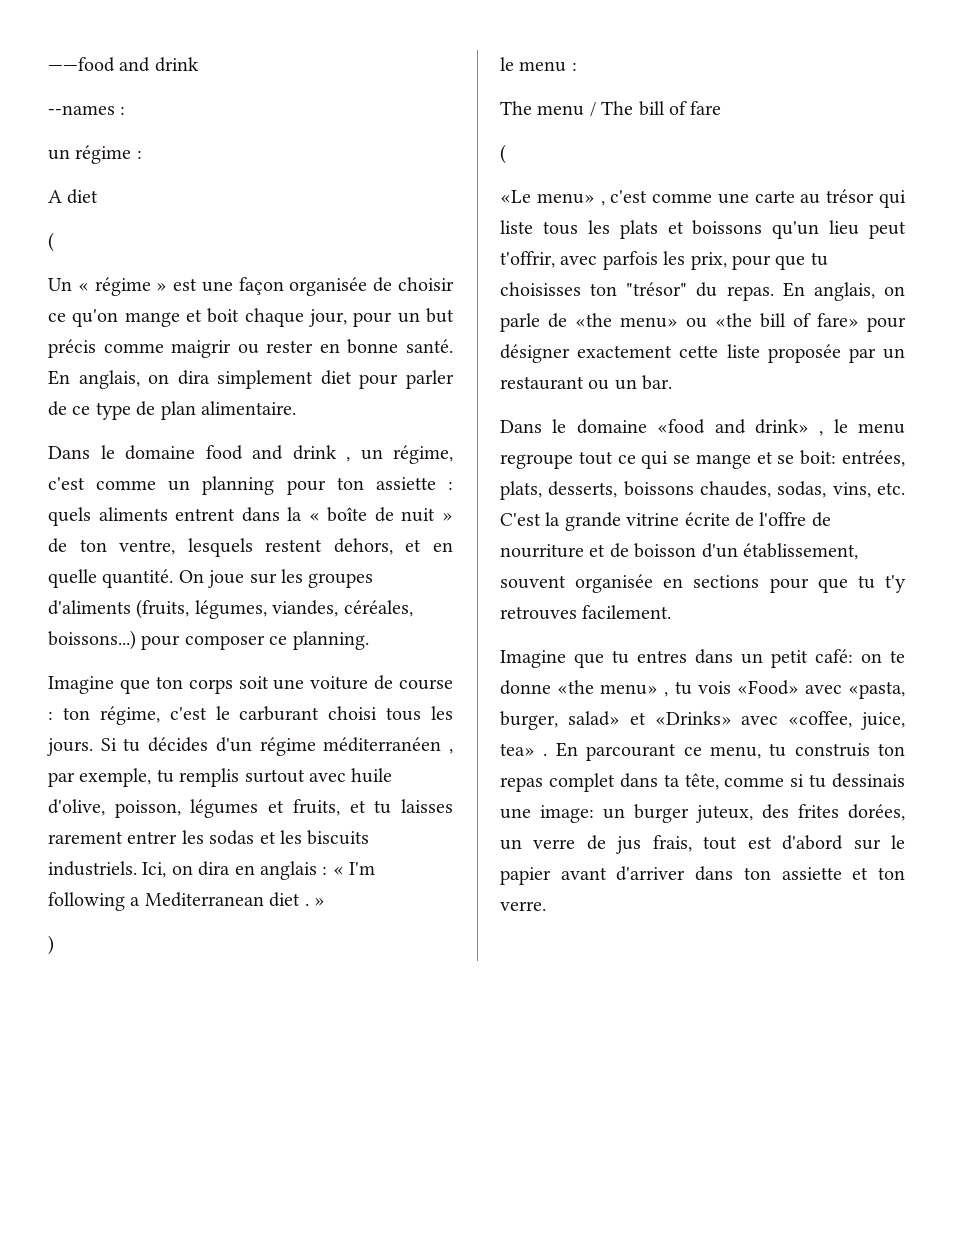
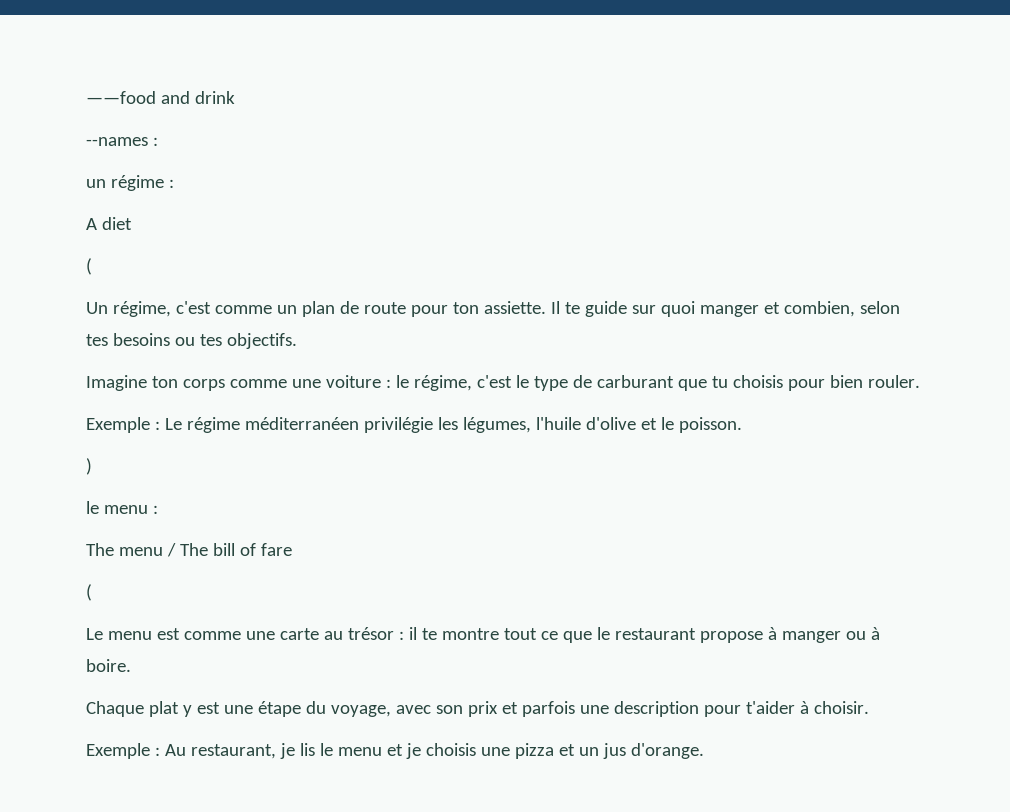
[77,277,454,296] [48,308,454,327] [48,339,453,358] [48,370,454,389] [48,401,296,420] [48,445,453,464] [48,476,454,495] [48,507,453,526] [48,538,453,557] [48,569,374,588] [48,599,413,619] [48,630,369,650] [48,676,150,694] « régime » est une façon organisée de choisir ce qu'on mange et boit chaque jour, pour un but précis comme maigrir ou rester en bonne santé. En anglais, on dira simplement diet pour parler de ce type de plan alimentaire. // Dans le domaine food and drink , un régime, c'est comme un planning pour ton assiette : quels aliments entrent dans la « boîte de nuit » de ton ventre, lesquels restent dehors, et en quelle quantité. On joue sur les groupes d'aliments (fruits, légumes, viandes, céréales, boissons...) pour composer ce planning. // Imagine que -> [112,301,900,317] [86,333,297,349] [86,375,147,391] régime, c'est comme un plan de route pour ton assiette. Il te guide sur quoi manger et combien, selon tes besoins ou tes objectifs. // Imagine
[238,676,269,689] soit -> [229,379,287,388] comme
[374,675,453,690] [48,706,453,725] [47,737,453,756] [48,768,393,787] [48,799,454,818] [48,830,370,845] [48,861,376,880] [48,892,325,911] de course : ton régime, c'est le carburant choisi tous les jours. Si tu décides d'un régime méditerranéen , par exemple, tu remplis surtout avec huile d'olive, poisson, légumes et fruits, et tu laisses rarement entrer les sodas et les biscuits industriels. Ici, on dira en anglais : « I'm following a Mediterranean diet . » -> [385,375,920,391] [86,417,742,433] : le régime, c'est le type de carburant que tu choisis pour bien rouler. // Exemple : Le régime méditerranéen privilégie les légumes, l'huile d'olive et le poisson.
[500,190,648,206] «Le menu» , c'est -> [86,628,180,640] Le menu est
[879,190,906,208] [500,220,906,239] [500,251,828,270] [500,282,905,301] [500,313,906,332] [500,344,906,363] [500,375,673,390] [500,419,905,436] [500,450,905,469] [500,481,905,500] [500,512,831,531] [500,543,858,560] [500,574,907,593] [500,605,672,620] [500,649,905,668] [500,680,905,699] [500,711,905,730] [500,742,905,761] [500,773,905,792] [500,804,905,823] [500,835,905,854] [500,866,905,885] [500,901,546,911] qui liste tous les plats et boissons qu'un lieu peut t'offrir, avec parfois les prix, pour que tu choisisses ton "trésor" du repas. En anglais, on parle de «the menu» ou «the bill of fare» pour désigner exactement cette liste proposée par un restaurant ou un bar. // Dans le domaine «food and drink» , le menu regroupe tout ce qui se mange et se boit: entrées, plats, desserts, boissons chaudes, sodas, vins, etc. C'est la grande vitrine écrite de l'offre de nourriture et de boisson d'un établissement, souvent organisée en sections pour que tu t'y retrouves facilement. // Imagine que tu entres dans un petit café: on te donne «the menu» , tu vois «Food» avec «pasta, burger, salad» et «Drinks» avec «coffee, juice, tea» . En parcourant ce menu, tu construis ton repas complet dans ta tête, comme si tu dessinais une image: un burger juteux, des frites dorées, un verre de jus frais, tout est d'abord sur le papier avant d'arriver dans ton assiette et ton verre. -> [398,627,880,643] [86,659,131,672] [86,701,869,717] [86,743,704,759] : il te montre tout ce que le restaurant propose à manger ou à boire. // Chaque plat y est une étape du voyage, avec son prix et parfois une description pour t'aider à choisir. // Exemple : Au restaurant, je lis le menu et je choisis une pizza et un jus d'orange.

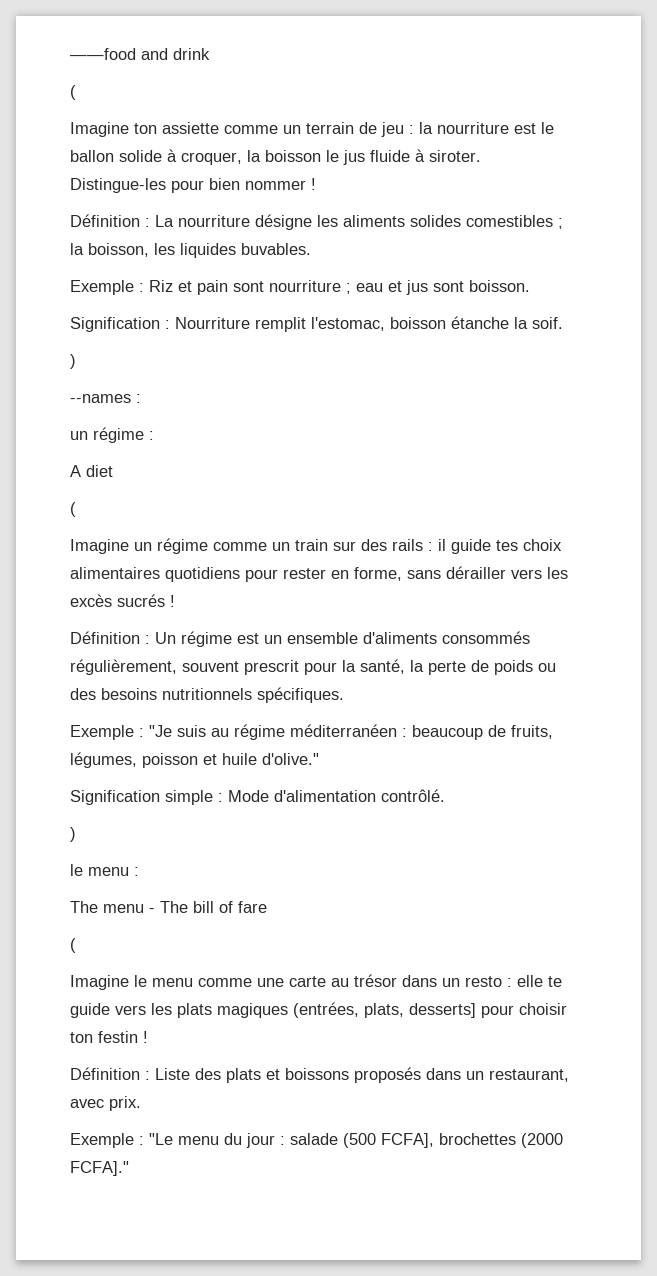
(235, 97) none -> [70,85,76,100] [70,122,554,137] [70,149,481,165] [70,178,316,193] [70,214,563,230] [70,243,311,258] [70,280,530,295] [70,316,563,332] [70,354,76,369] // ( // Imagine ton assiette comme un terrain de jeu : la nourriture est le ballon solide à croquer, la boisson le jus fluide à siroter. Distingue-les pour bien nommer ! // Définition : La nourriture désigne les aliments solides comestibles ; la boisson, les liquides buvables. // Exemple : Riz et pain sont nourriture ; eau et jus sont boisson. // Signification : Nourriture remplit l'estomac, boisson étanche la soif. // )
[86,301,900,317] [86,333,297,349] [86,375,920,391] [86,417,742,433] Un régime, c'est comme un plan de route pour ton assiette. Il te guide sur quoi manger et combien, selon tes besoins ou tes objectifs. // Imagine ton corps comme une voiture : le régime, c'est le type de carburant que tu choisis pour bien rouler. // Exemple : Le régime méditerranéen privilégie les légumes, l'huile d'olive et le poisson. -> [70,538,562,554] [70,566,568,582] [70,594,175,607] [70,631,530,647] [70,659,556,675] [70,687,344,703] [70,724,553,740] [70,752,319,768] [70,789,445,805] Imagine un régime comme un train sur des rails : il guide tes choix alimentaires quotidiens pour rester en forme, sans dérailler vers les excès sucrés ! // Définition : Un régime est un ensemble d'aliments consommés régulièrement, souvent prescrit pour la santé, la perte de poids ou des besoins nutritionnels spécifiques. // Exemple : "Je suis au régime méditerranéen : beaucoup de fruits, légumes, poisson et huile d'olive." // Signification simple : Mode d'alimentation contrôlé.
[166,543,176,557] / -> [149,908,155,913] -
[86,628,180,640] Le menu est -> [70,975,193,990] Imagine le menu
[398,627,880,643] [86,659,131,672] [86,701,869,717] [86,743,704,759] : il te montre tout ce que le restaurant propose à manger ou à boire. // Chaque plat y est une étape du voyage, avec son prix et parfois une description pour t'aider à choisir. // Exemple : Au restaurant, je lis le menu et je choisis une pizza et un jus d'orange. -> [402,975,562,987] [70,1002,567,1018] [70,1031,148,1043] [70,1067,569,1083] [70,1096,141,1111] [70,1133,563,1148] [70,1161,129,1176] dans un resto : elle te guide vers les plats magiques (entrées, plats, desserts] pour choisir ton festin ! // Définition : Liste des plats et boissons proposés dans un restaurant, avec prix. // Exemple : "Le menu du jour : salade (500 FCFA], brochettes (2000 FCFA]."

